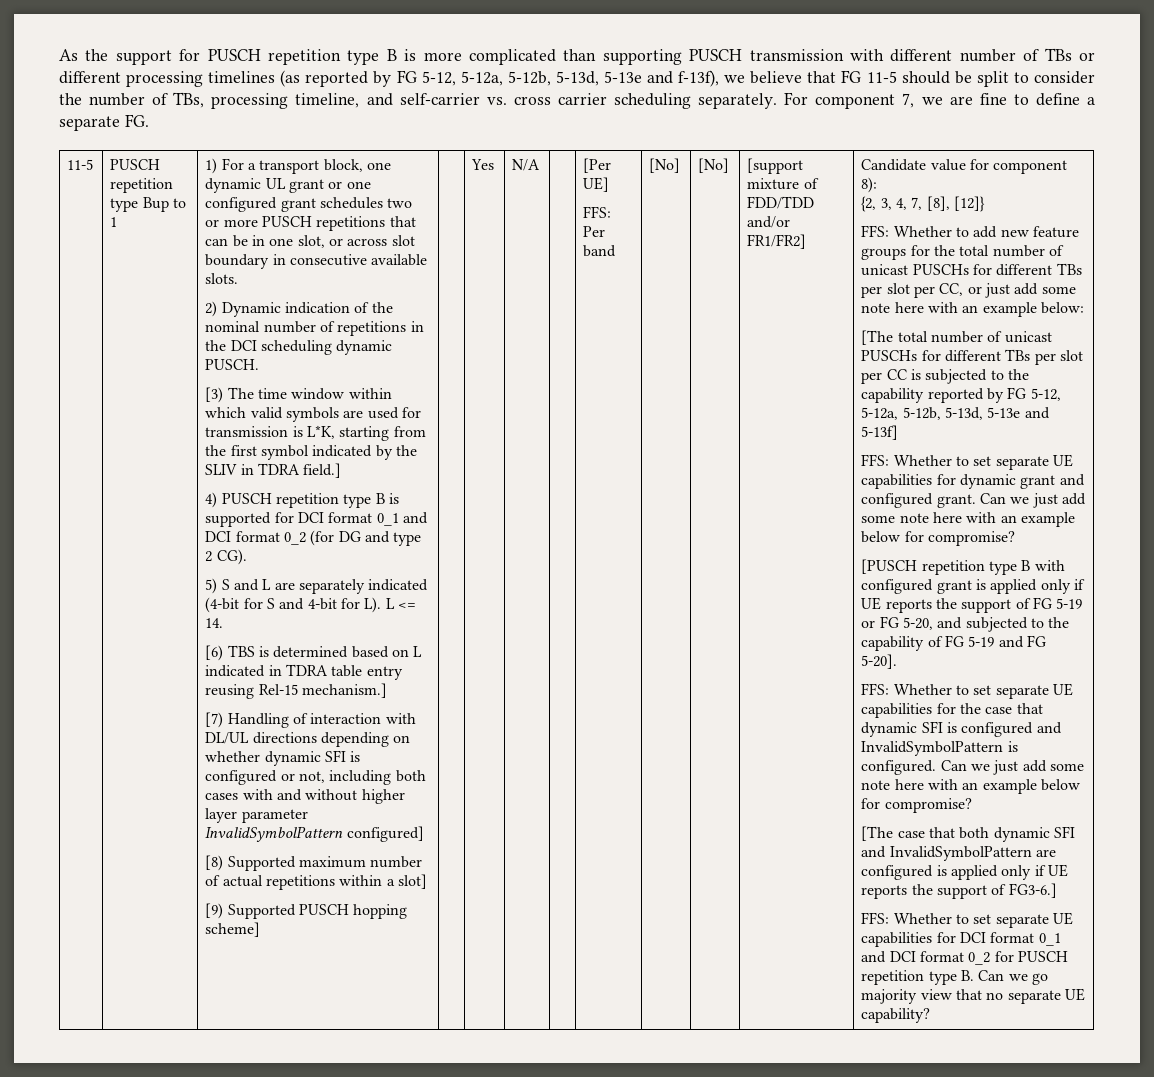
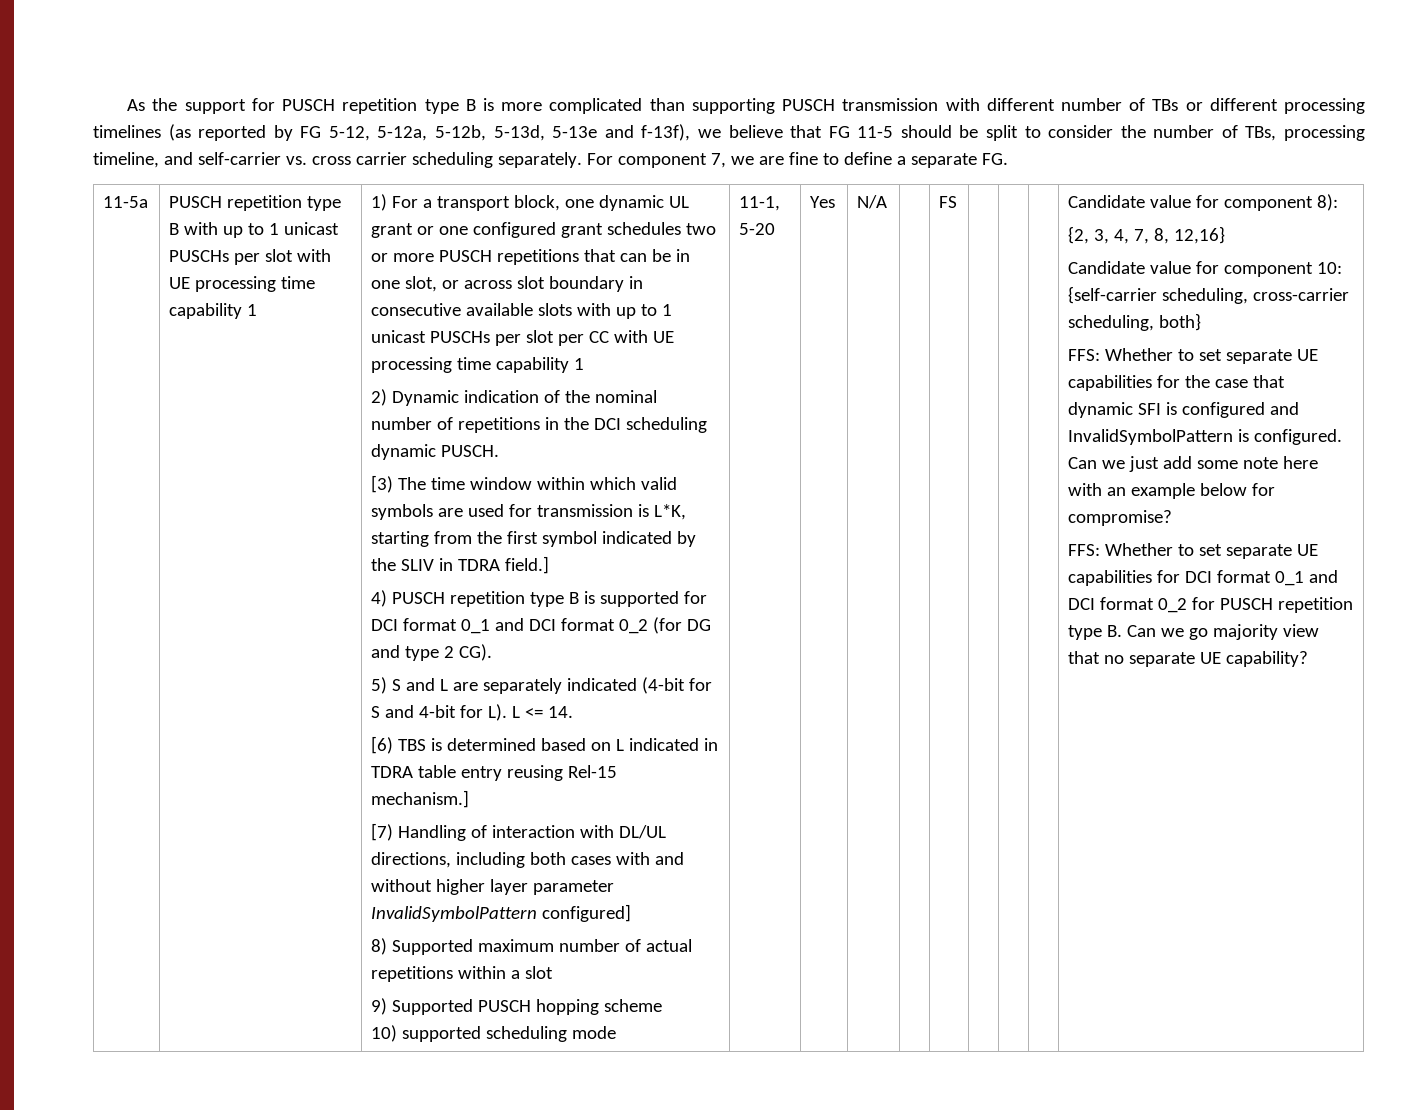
[67,159,94,170] [110,159,161,170] [110,178,174,193] [110,197,187,212] [110,217,118,227] 11-5 | PUSCH repetition type Bup to 1 -> [103,196,149,208] [169,195,342,211] [169,222,340,238] [169,249,332,265] [169,276,316,292] [169,303,258,319] 11-5a | PUSCH repetition type B with up to 1 unicast PUSCHs per slot with UE processing time capability 1
[205,273,239,284] slots. -> [538,303,673,319] [371,330,675,346] [371,357,585,373] slots with up to 1 unicast PUSCHs per slot per CC with UE processing time capability 1
[252,732,411,747] [205,750,361,766] [205,770,326,785] directions depending on whether dynamic SFI is configured or not, -> [371,852,452,868] directions,
[205,855,224,871] [8) -> [371,938,388,955] 8)
[398,874,428,889] [205,903,224,919] slot] // [9) -> [525,966,554,979] [371,998,388,1015] slot // 9)
[205,922,261,937] [471,159,495,170] [512,159,541,171] [583,158,612,173] [583,177,610,192] [583,206,612,218] [583,226,606,237] [583,245,617,257] [649,158,681,173] [698,158,730,173] [747,158,804,174] [747,178,819,190] [747,196,815,209] [747,216,791,228] [747,234,807,249] scheme] | | Yes | N/A | | [Per UE] // FFS: Per band | [No] | [No] | [support mixture of FDD/TDD and/or FR1/FR2] -> [604,999,663,1012] [371,1025,617,1042] [739,196,781,211] [739,223,776,235] [810,196,836,208] [857,195,888,209] [939,196,958,208] scheme // 10) supported scheduling mode | 11-1, 5-20 | Yes | N/A | | FS | | |
[926,196,986,212] [861,225,1080,238] [861,245,1065,260] [861,263,1082,276] [861,283,1076,298] [861,302,1085,317] [861,330,1052,345] [861,349,1084,365] [861,369,1030,384] [861,387,1061,403] [861,407,1050,420] [861,425,899,440] [861,454,1074,470] [861,474,1085,489] [861,493,1087,508] [861,512,1076,527] [861,531,1016,546] [861,559,1065,575] [861,579,1086,594] [861,597,1083,613] [861,616,1070,632] [861,635,1047,651] [861,654,898,669] [8], [12]} // FFS: Whether to add new feature groups for the total number of unicast PUSCHs for different TBs per slot per CC, or just add some note here with an example below: // [The total number of unicast PUSCHs for different TBs per slot per CC is subjected to the capability reported by FG 5-12, 5-12a, 5-12b, 5-13d, 5-13e and 5-13f] // FFS: Whether to set separate UE capabilities for dynamic grant and configured grant. Can we just add some note here with an example below for compromise? // [PUSCH repetition type B with configured grant is applied only if UE reports the support of FG 5-19 or FG 5-20, and subjected to the capability of FG 5-19 and FG 5-20]. -> [1154,226,1226,244] [1068,261,1343,277] [1068,286,1350,304] [1068,313,1202,331] 8, 12,16} // Candidate value for component 10: {self-carrier scheduling, cross-carrier scheduling, both}
[861,826,1076,842] [861,846,1057,861] [861,864,1069,880] [861,883,1057,899] // [The case that both dynamic SFI and InvalidSymbolPattern are configured is applied only if UE reports the support of FG3-6.] -> (1173, 518) none

